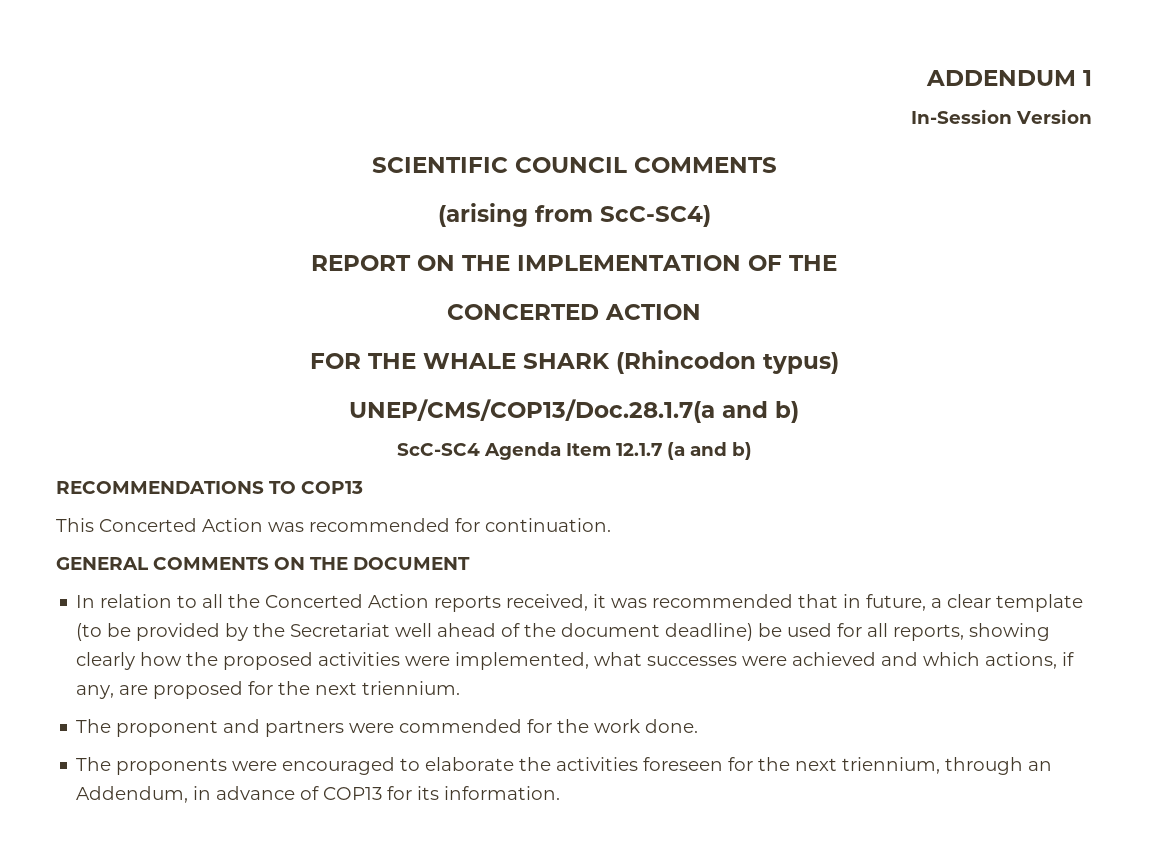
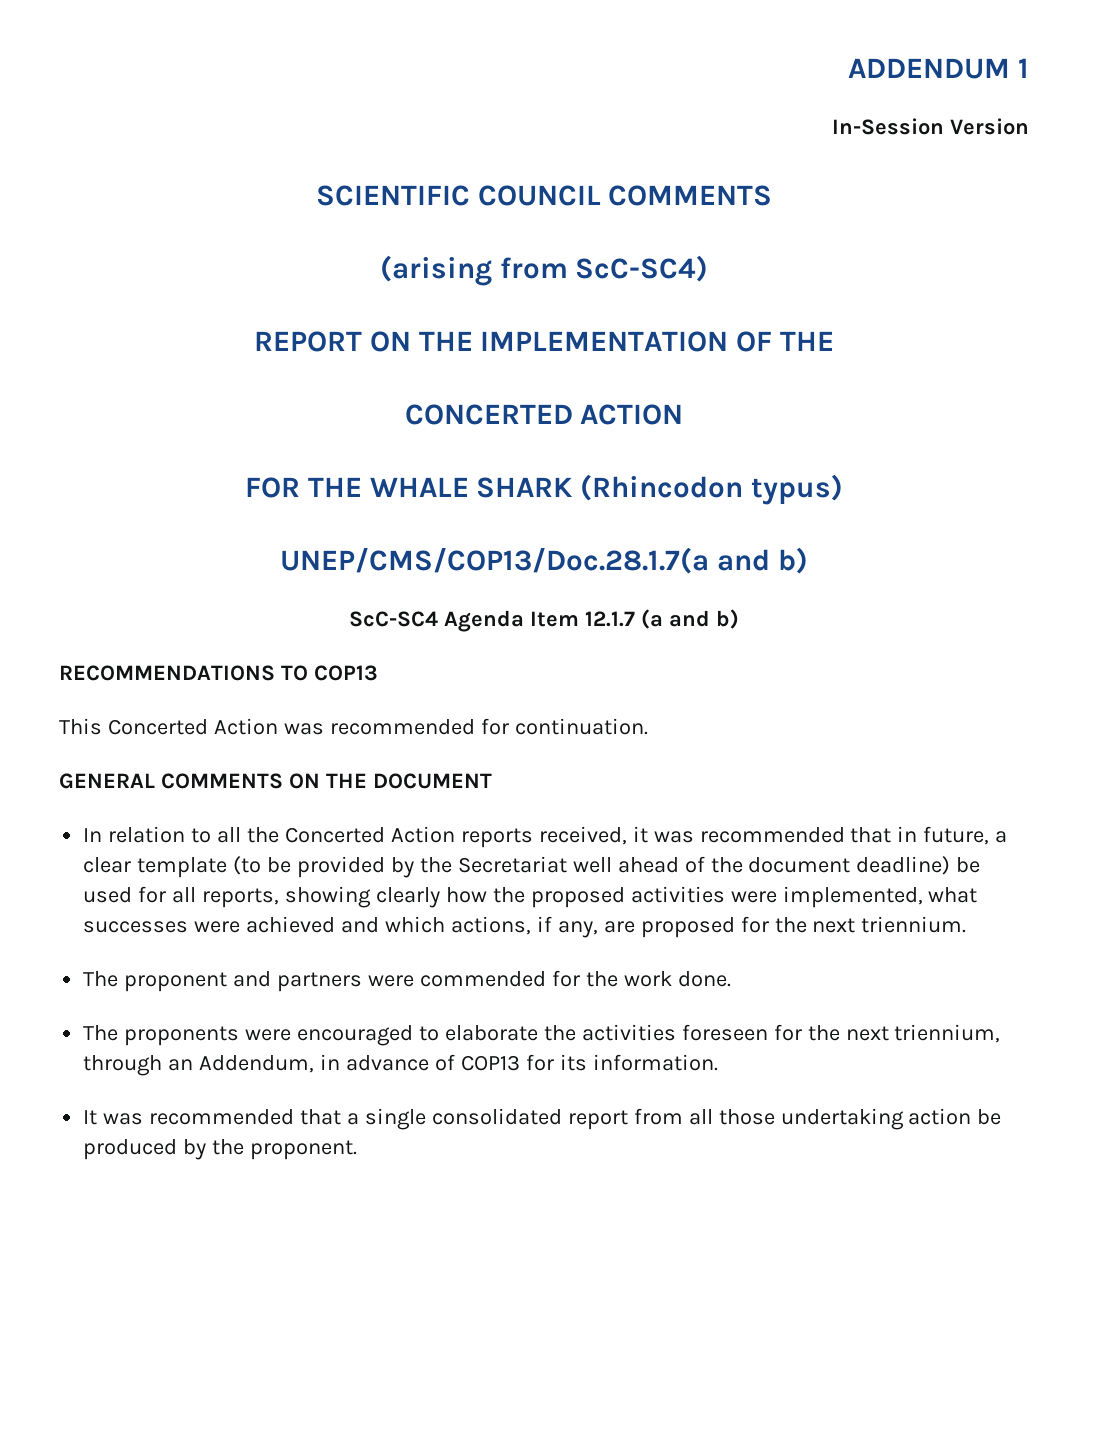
(561, 793) none -> [83,1108,1002,1130] [83,1139,358,1160] // It was recommended that a single consolidated report from all those undertaking action be produced by the proponent.

